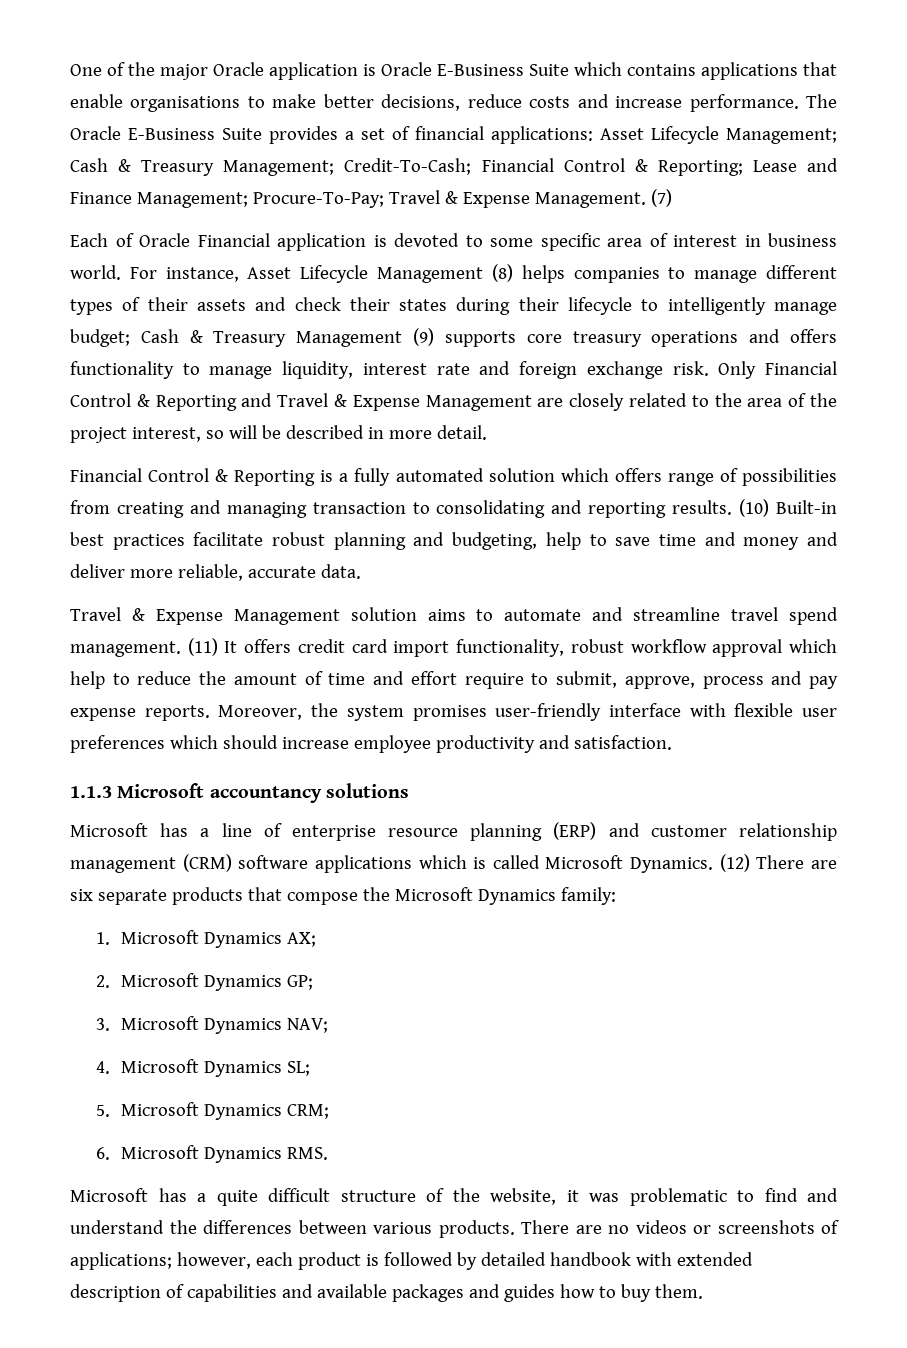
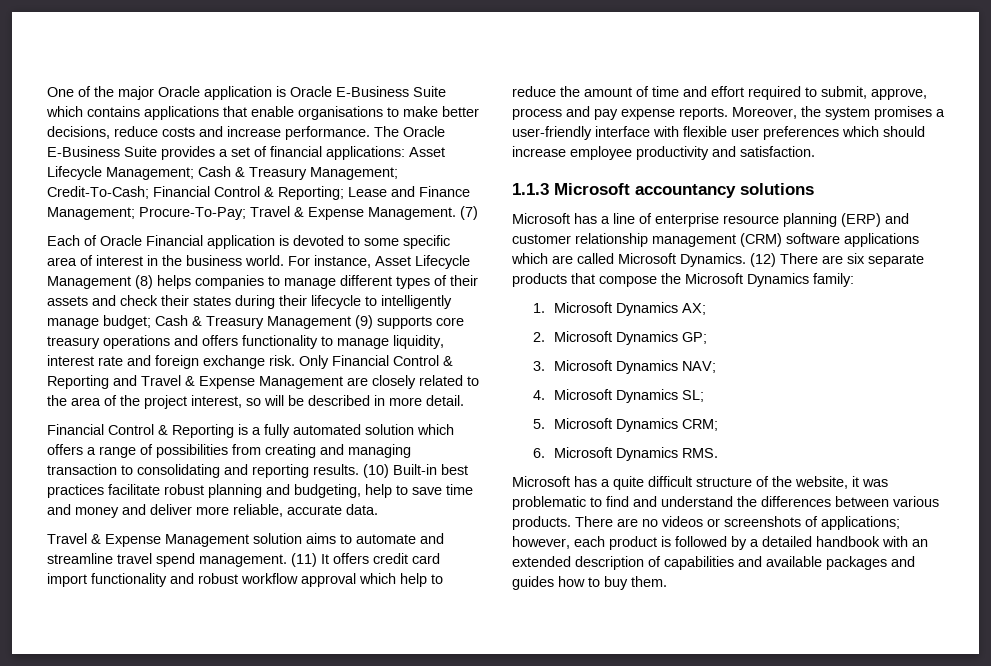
(761, 241) none -> [162,255,182,266] the
(662, 475) none -> [87,447,96,455] a
[456,639,565,657] functionality, -> [91,573,194,587] functionality and
[464,673,524,689] require -> [748,86,801,100] required
(487, 713) none -> [936,109,945,117] a
[473,857,487,869] is -> [552,255,573,264] are
(477, 1261) none -> [750,539,759,547] a
(672, 1259) none -> [912,539,928,547] an

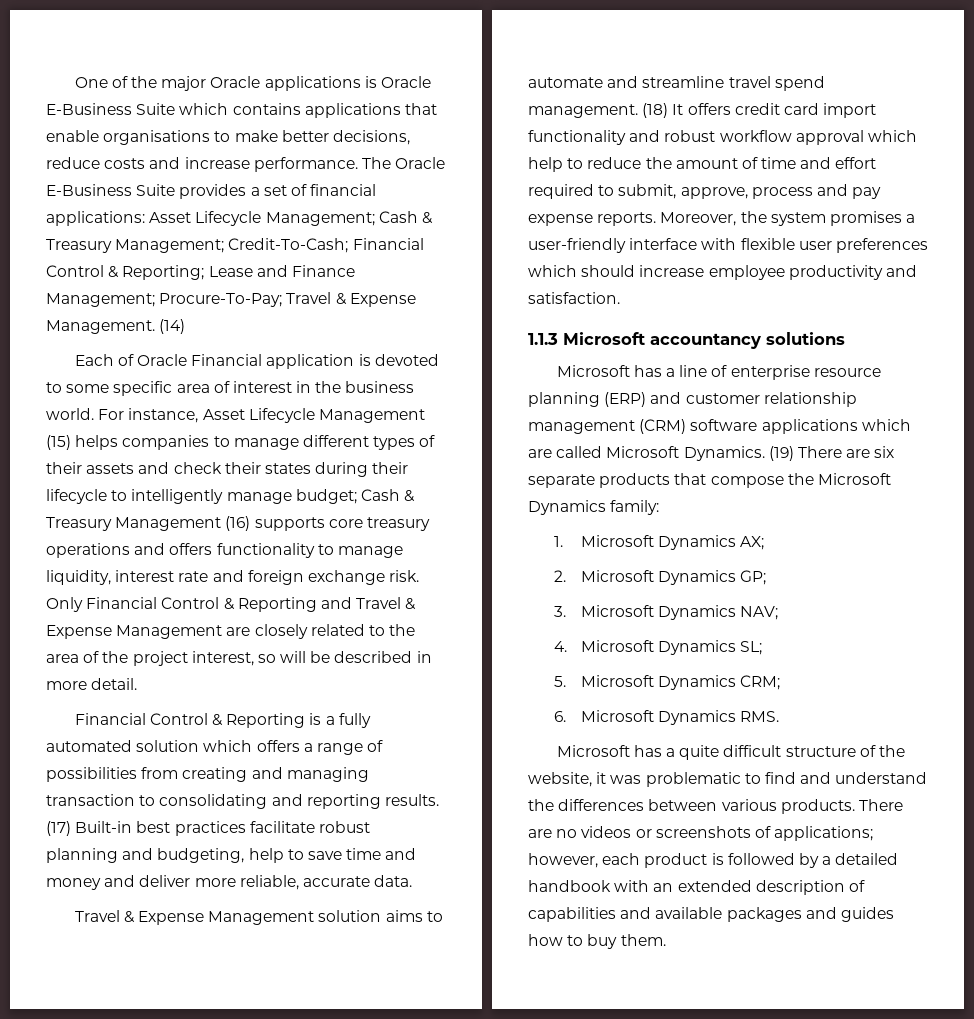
[204,86,272,100] application -> [264,76,361,91] applications
[460,206,478,220] (7) -> [159,319,186,334] (14)
[135,275,153,289] (8) -> [46,435,71,450] (15)
[355,315,373,329] (9) -> [225,516,251,531] (16)
[363,464,389,478] (10) -> [46,821,71,836] (17)
[291,553,317,567] (11) -> [642,103,669,118] (18)
[750,253,776,267] (12) -> [768,446,794,461] (19)

